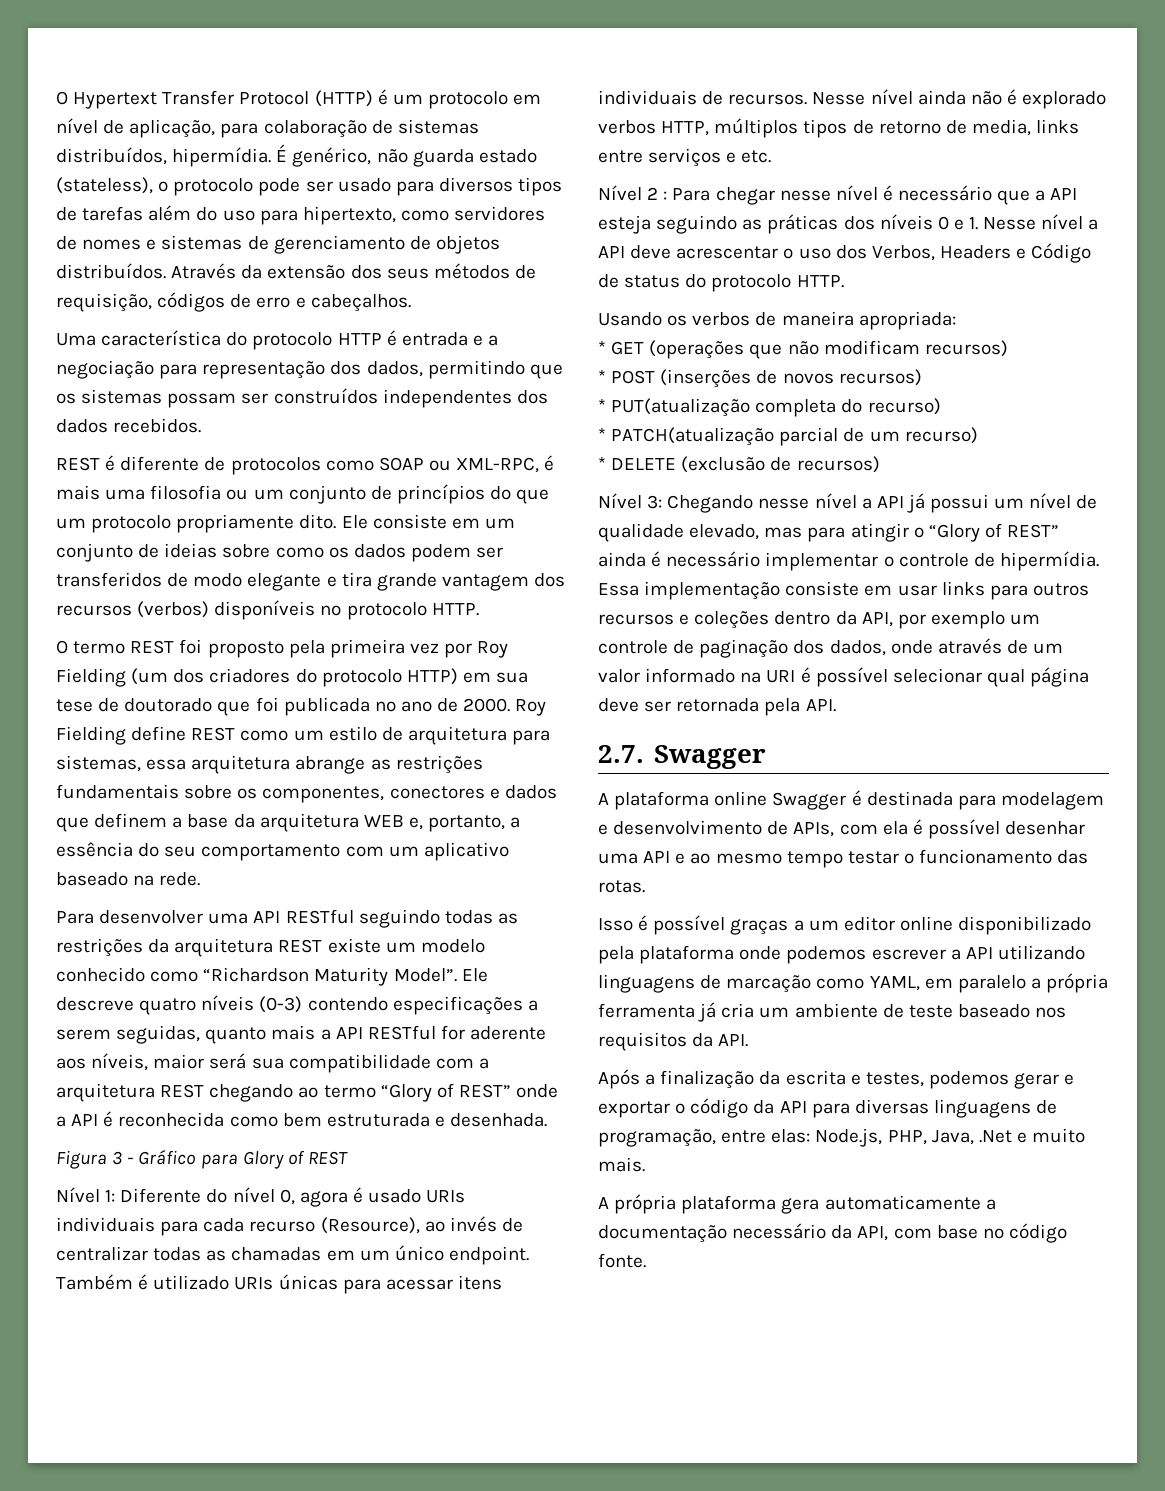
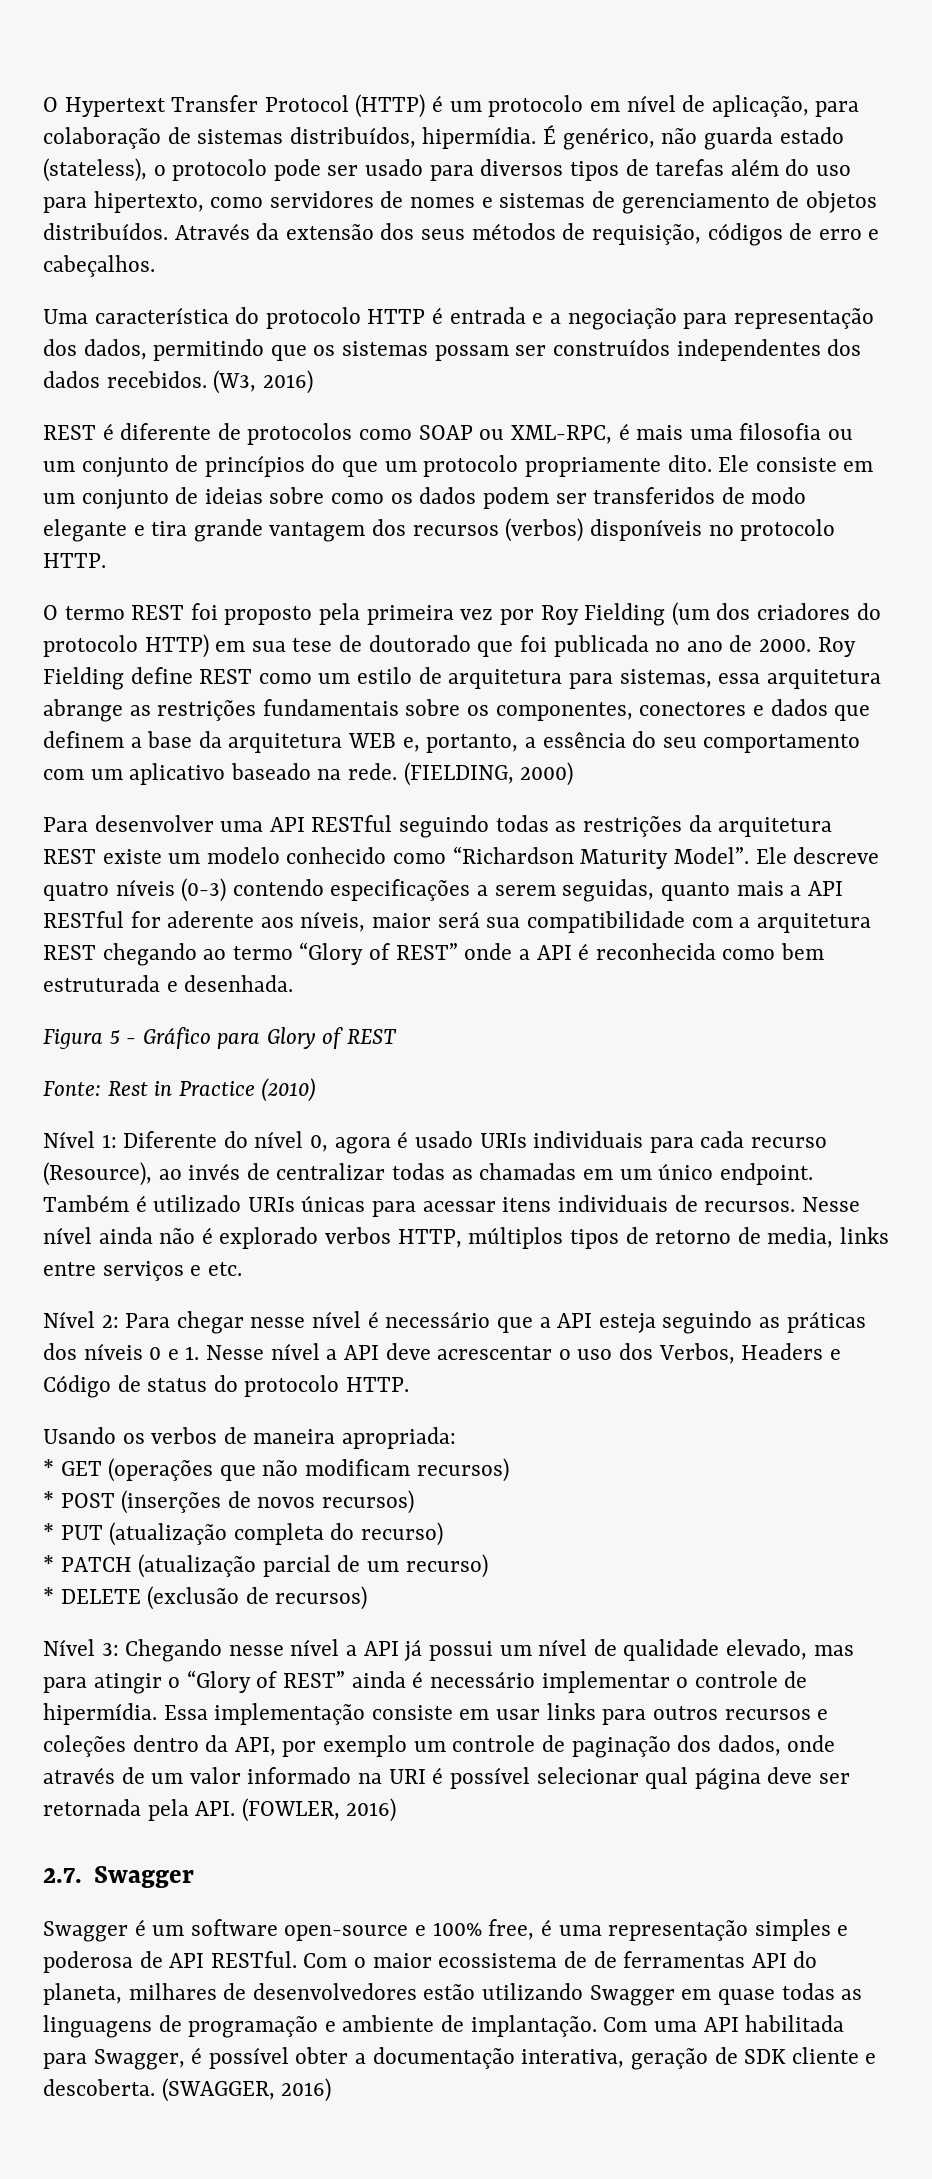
(202, 425) none -> [213,370,313,394] (W3, 2016)
(201, 879) none -> [403,762,574,786] (FIELDING, 2000)
[112,1151,123,1165] 3 -> [109,1030,120,1044] 5
(348, 1158) none -> [43,1078,317,1102] // Fonte: Rest in Practice (2010)
[647,187,668,200] 2 : -> [101,1315,119,1328] 2:
[611,398,751,417] PUT(atualização -> [60,1522,228,1546] PUT (atualização
[611,427,775,446] PATCH(atualização -> [60,1554,257,1578] PATCH (atualização
(836, 705) none -> [241,1798,397,1822] (FOWLER, 2016)
[598,790,1104,810] [598,819,1086,839] [598,849,1089,868] [598,880,645,893] [598,915,1092,935] [598,945,1085,964] [598,973,1109,993] [598,1002,1067,1022] [598,1032,749,1051] [598,1069,1075,1089] [598,1098,1058,1118] [598,1128,1086,1147] [598,1157,645,1172] [598,1194,996,1214] [598,1223,1067,1243] [598,1253,646,1268] A plataforma online Swagger é destinada para modelagem e desenvolvimento de APIs, com ela é possível desenhar uma API e ao mesmo tempo testar o funcionamento das rotas. // Isso é possível graças a um editor online disponibilizado pela plataforma onde podemos escrever a API utilizando linguagens de marcação como YAML, em paralelo a própria ferramenta já cria um ambiente de teste baseado nos requisitos da API. // Após a finalização da escrita e testes, podemos gerar e exportar o código da API para diversas linguagens de programação, entre elas: Node.js, PHP, Java, .Net e muito mais. // A própria plataforma gera automaticamente a documentação necessário da API, com base no código fonte. -> [43,1919,849,1942] [43,1951,818,1973] [43,1983,863,2006] [43,2015,845,2038] [43,2047,877,2070] [43,2078,332,2102] Swagger é um software open-source e 100% free, é uma representação simples e poderosa de API RESTful. Com o maior ecossistema de de ferramentas API do planeta, milhares de desenvolvedores estão utilizando Swagger em quase todas as linguagens de programação e ambiente de implantação. Com uma API habilitada para Swagger, é possível obter a documentação interativa, geração de SDK cliente e descoberta. (SWAGGER, 2016)

